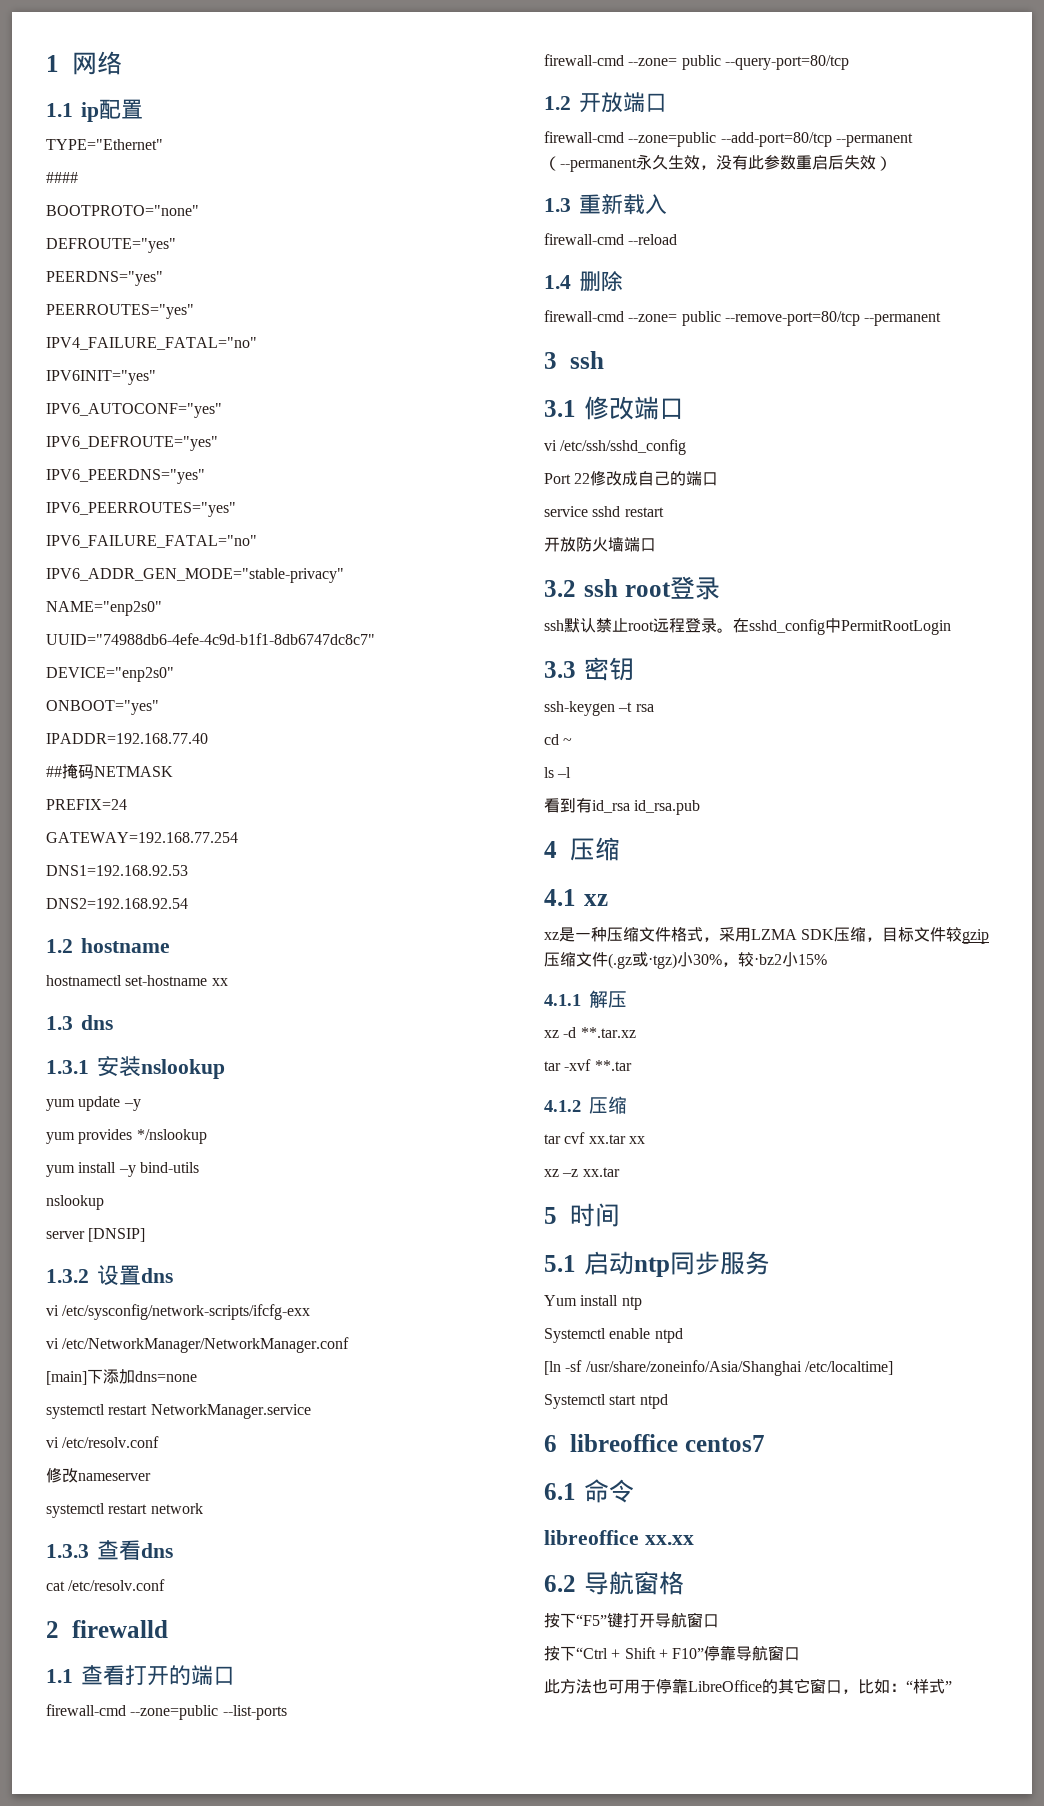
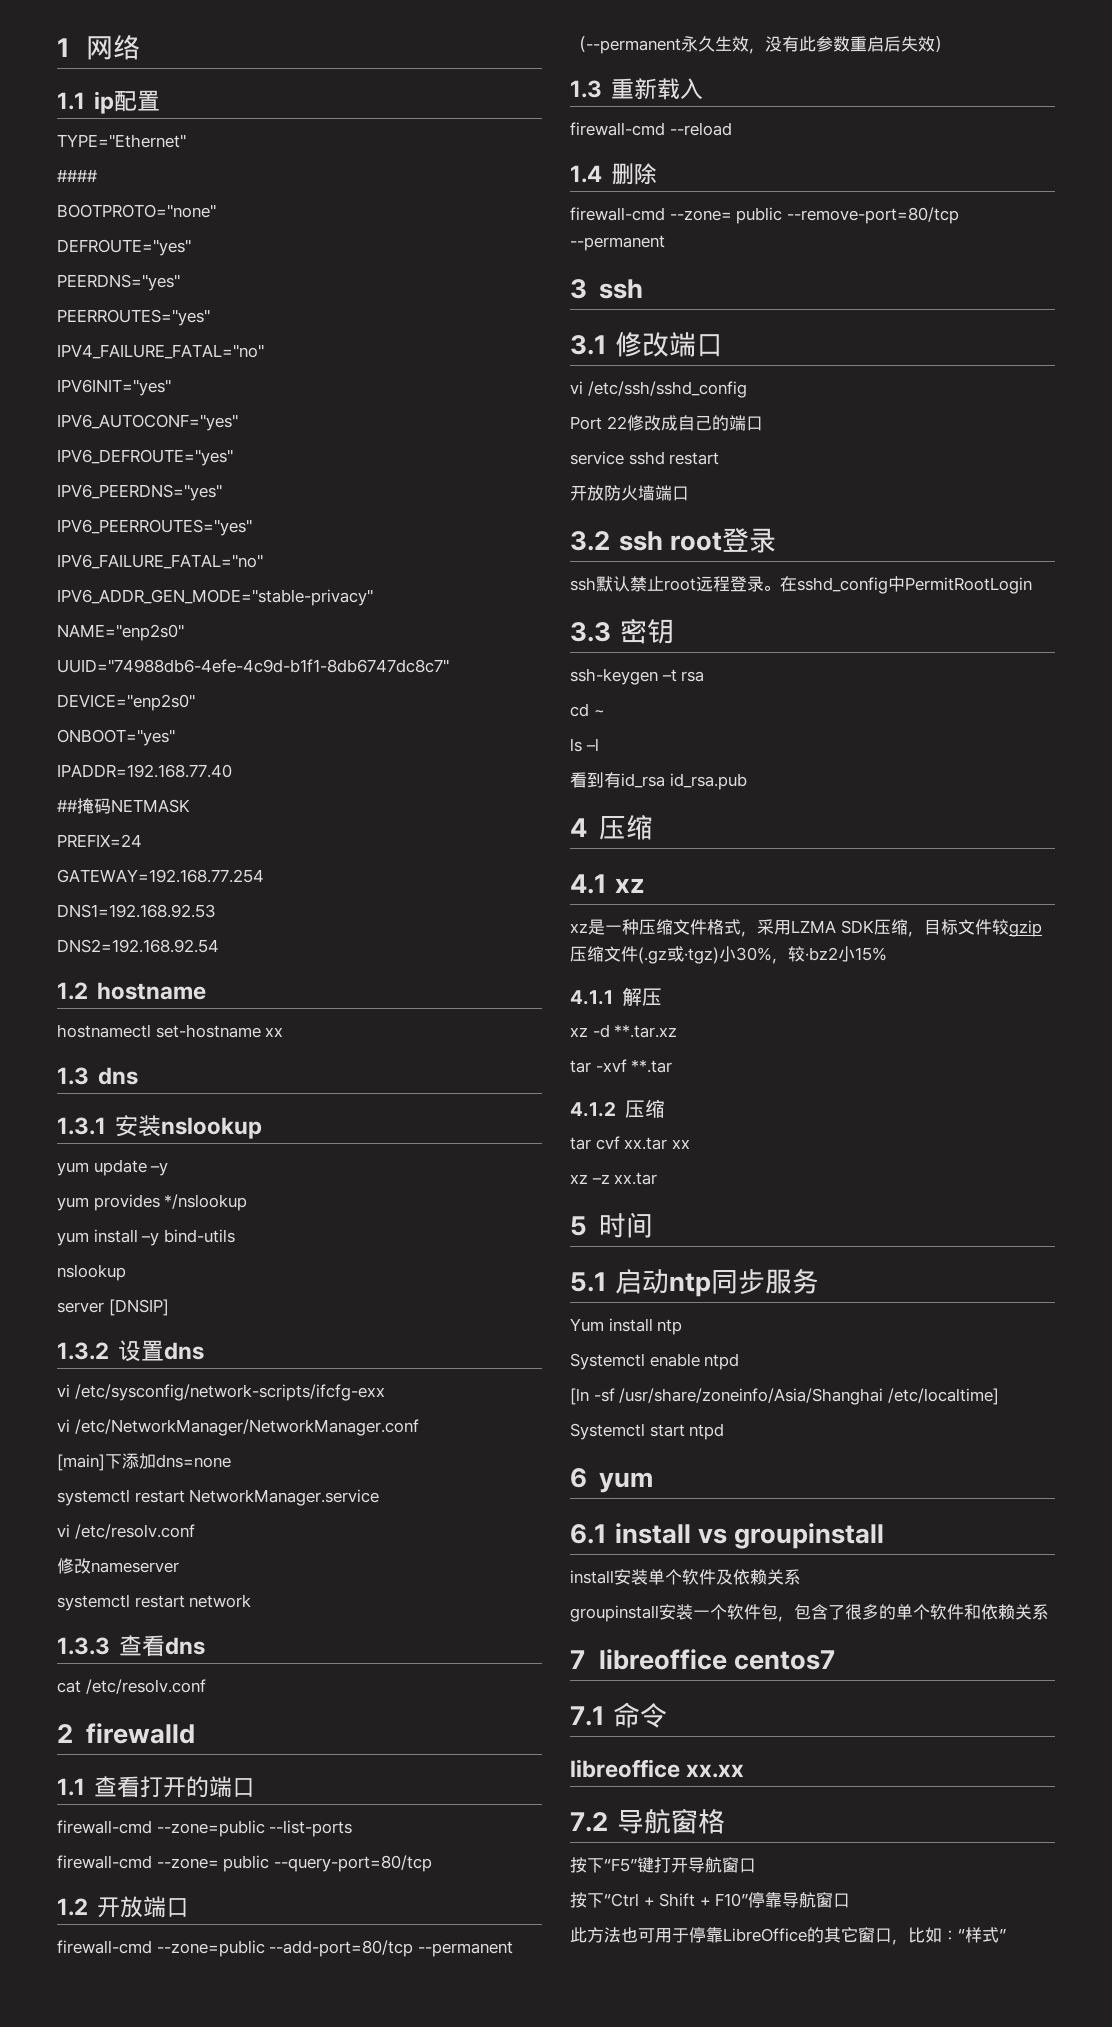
(557, 1443) none -> [599,1472,654,1493] [570,1523,884,1549] [570,1569,801,1585] [570,1604,1049,1622] [570,1650,585,1669] yum // 6.1 install vs groupinstall // install安装单个软件及依赖关系 // groupinstall安装一个软件包，包含了很多的单个软件和依赖关系 // 7
[544,1483,576,1500] 6.1 -> [570,1706,604,1726] 7.1
[544,1575,576,1592] 6.2 -> [570,1812,608,1832] 7.2

